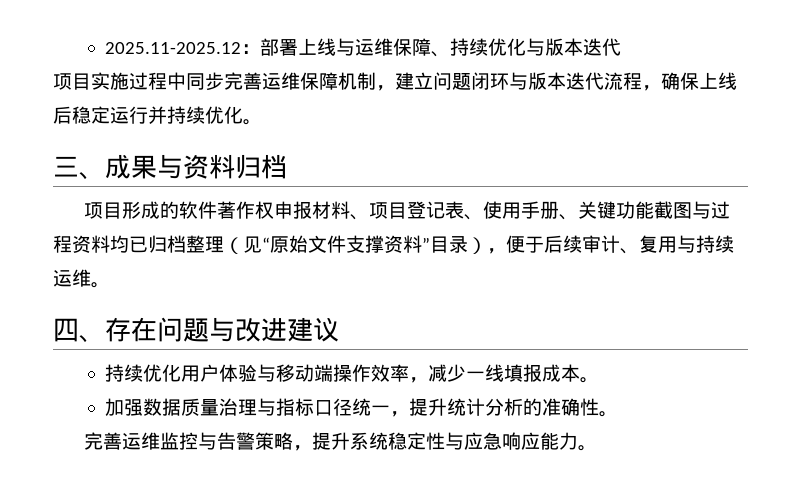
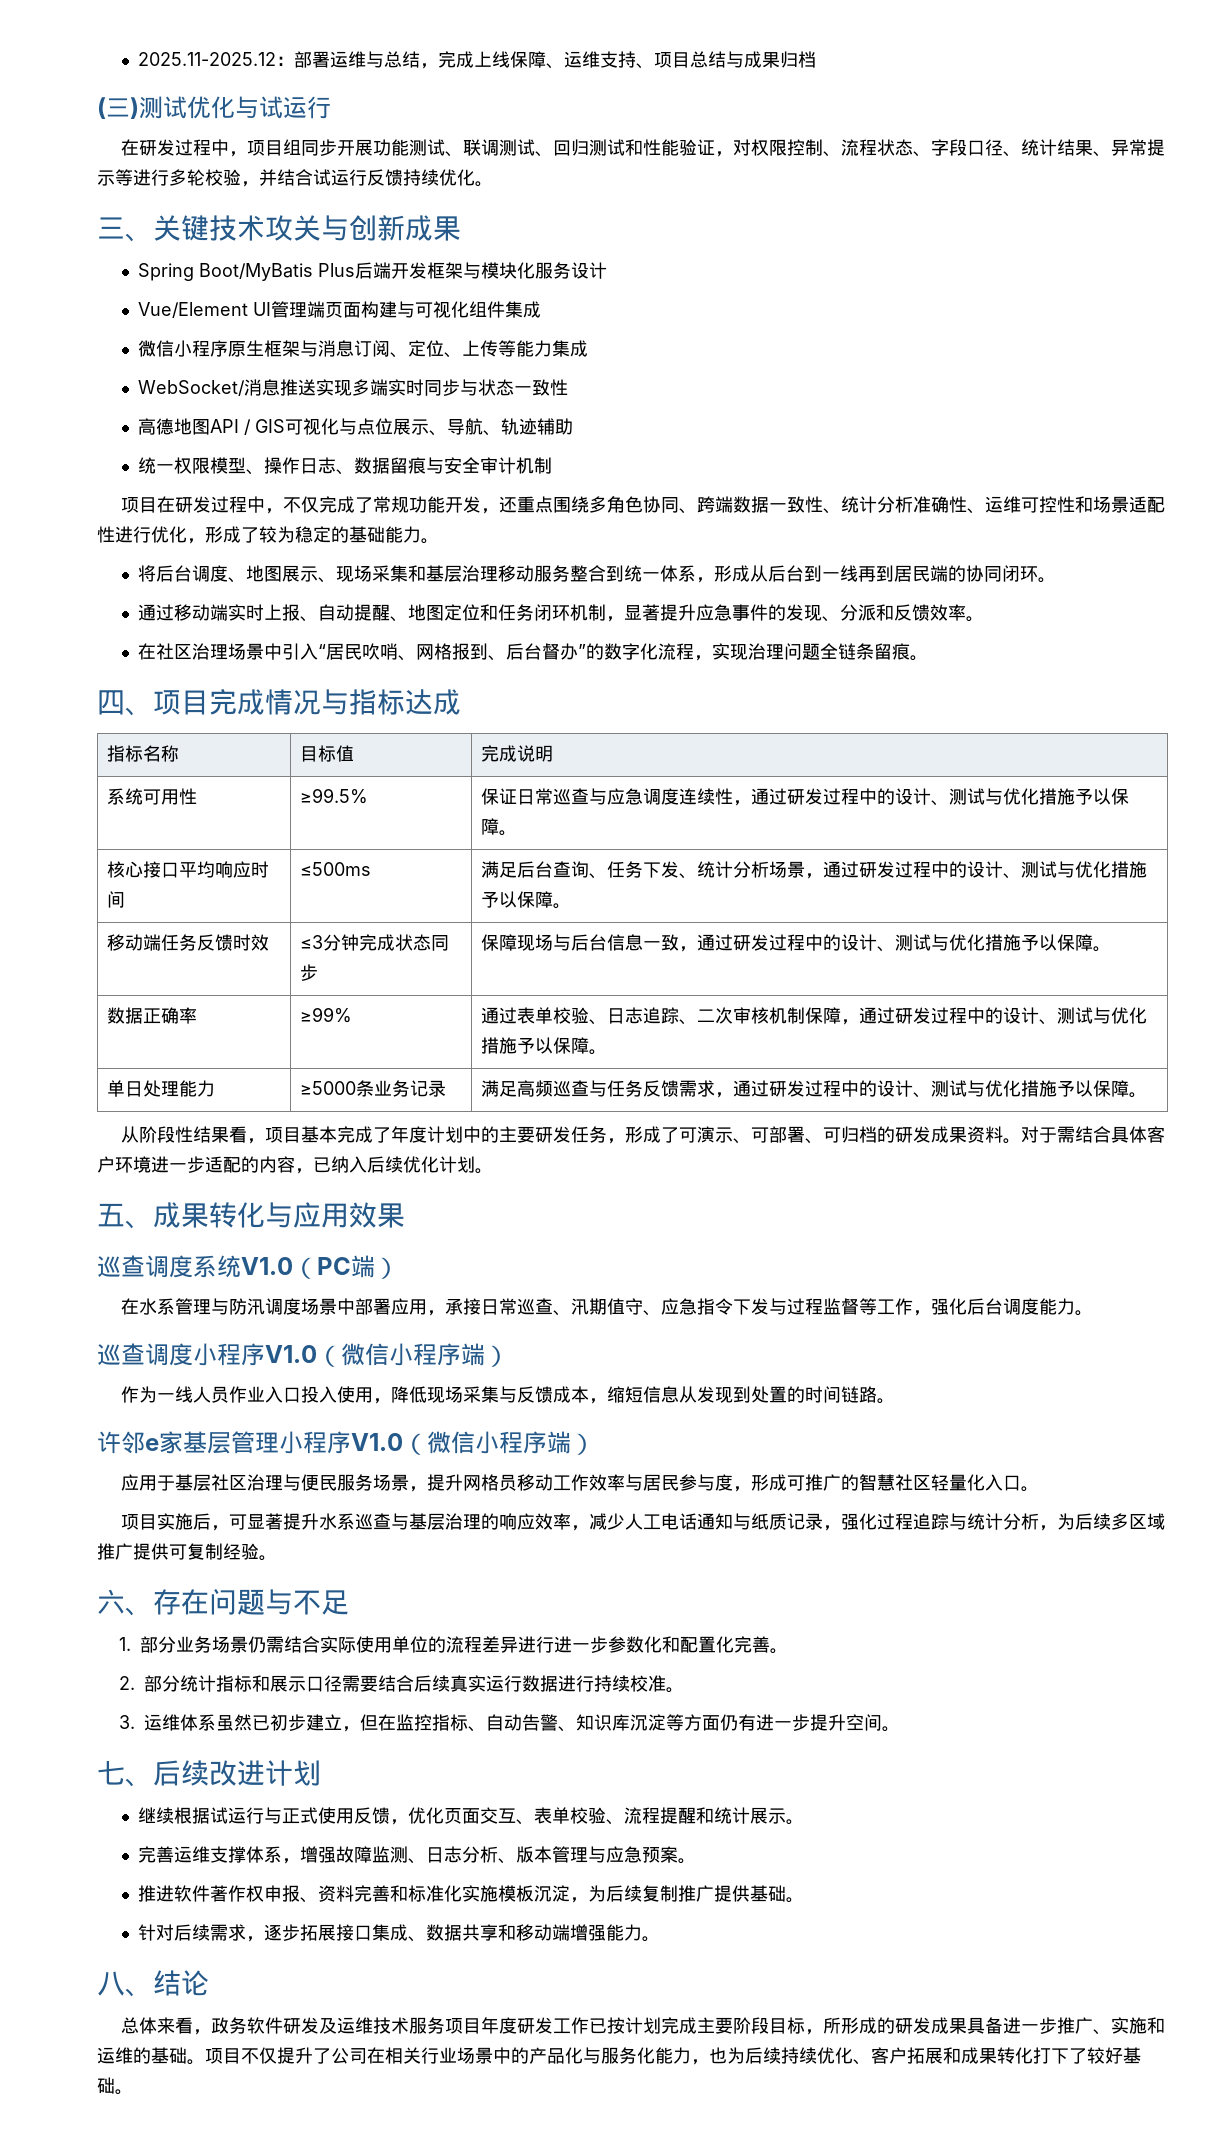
[297,38,621,57] [53,72,737,91] [53,106,262,125] [53,154,287,180] [84,201,731,220] [53,235,734,254] [53,269,110,288] [53,317,339,343] [104,364,599,383] [104,398,618,417] [84,432,579,451] 上线与运维保障、持续优化与版本迭代 // 项目实施过程中同步完善运维保障机制，建立问题闭环与版本迭代流程，确保上线后稳定运行并持续优化。 // 三、成果与资料归档 // 项目形成的软件著作权申报材料、项目登记表、使用手册、关键功能截图与过程资料均已归档整理（见“原始文件支撑资料”目录），便于后续审计、复用与持续运维。 // 四、存在问题与改进建议 // 持续优化用户体验与移动端操作效率，减少一线填报成本。 // 加强数据质量治理与指标口径统一，提升统计分析的准确性。 // 完善运维监控与告警策略，提升系统稳定性与应急响应能力 -> [330,51,817,69] [97,96,331,119] [121,139,1166,157] [97,169,493,187] [97,215,461,242] [138,262,608,281] [138,301,542,318] [138,340,589,358] [138,379,569,396] [138,418,574,436] [138,457,553,475] [121,496,1166,514] [97,526,439,544] [138,565,1057,583] [138,604,985,622] [138,643,929,661] [97,689,461,716] [107,745,180,762] [300,745,355,762] [481,745,554,762] [107,788,198,805] [300,788,369,804] [481,788,1130,806] [481,818,518,836] [107,861,270,878] [107,891,126,908] [300,862,372,876] [481,861,1148,879] [481,891,572,909] [107,934,270,951] [300,934,450,951] [300,964,319,981] [481,934,1112,952] [107,1007,198,1024] [300,1007,353,1023] [481,1007,1148,1025] [481,1037,608,1055] [107,1080,216,1097] [300,1080,447,1097] [481,1080,1148,1098] [121,1126,1166,1144] [97,1156,493,1174] [97,1202,405,1229] [97,1255,399,1279] [121,1298,1094,1316] [97,1343,509,1367] [121,1386,896,1404] [97,1431,595,1455] [121,1474,1040,1492] [121,1513,1166,1531] [97,1543,277,1561] [97,1589,349,1616] [118,1636,788,1654] [118,1675,684,1693] [118,1714,900,1732] [97,1760,321,1787] [138,1807,805,1825] [138,1846,697,1864] [138,1885,805,1903] [138,1924,661,1942] [97,1970,209,1997] [121,2017,1166,2035] [97,2047,1141,2065] [97,2077,115,2094] 运维与总结，完成上线保障、运维支持、项目总结与成果归档 // (三)测试优化与试运行 // 在研发过程中，项目组同步开展功能测试、联调测试、回归测试和性能验证，对权限控制、流程状态、字段口径、统计结果、异常提示等进行多轮校验，并结合试运行反馈持续优化。 // 三、关键技术攻关与创新成果 // Spring Boot/MyBatis Plus后端开发框架与模块化服务设计 // Vue/Element UI管理端页面构建与可视化组件集成 // 微信小程序原生框架与消息订阅、定位、上传等能力集成 // WebSocket/消息推送实现多端实时同步与状态一致性 // 高德地图API / GIS可视化与点位展示、导航、轨迹辅助 // 统一权限模型、操作日志、数据留痕与安全审计机制 // 项目在研发过程中，不仅完成了常规功能开发，还重点围绕多角色协同、跨端数据一致性、统计分析准确性、运维可控性和场景适配性进行优化，形成了较为稳定的基础能力。 // 将后台调度、地图展示、现场采集和基层治理移动服务整合到统一体系，形成从后台到一线再到居民端的协同闭环。 // 通过移动端实时上报、自动提醒、地图定位和任务闭环机制，显著提升应急事件的发现、分派和反馈效率。 // 在社区治理场景中引入“居民吹哨、网格报到、后台督办”的数字化流程，实现治理问题全链条留痕。 // 四、项目完成情况与指标达成 // 指标名称 | 目标值 | 完成说明 // 系统可用性 | ≥99.5% | 保证日常巡查与应急调度连续性，通过研发过程中的设计、测试与优化措施予以保障。 // 核心接口平均响应时间 | ≤500ms | 满足后台查询、任务下发、统计分析场景，通过研发过程中的设计、测试与优化措施予以保障。 // 移动端任务反馈时效 | ≤3分钟完成状态同步 | 保障现场与后台信息一致，通过研发过程中的设计、测试与优化措施予以保障。 // 数据正确率 | ≥99% | 通过表单校验、日志追踪、二次审核机制保障，通过研发过程中的设计、测试与优化措施予以保障。 // 单日处理能力 | ≥5000条业务记录 | 满足高频巡查与任务反馈需求，通过研发过程中的设计、测试与优化措施予以保障。 // 从阶段性结果看，项目基本完成了年度计划中的主要研发任务，形成了可演示、可部署、可归档的研发成果资料。对于需结合具体客户环境进一步适配的内容，已纳入后续优化计划。 // 五、成果转化与应用效果 // 巡查调度系统V1.0（PC端） // 在水系管理与防汛调度场景中部署应用，承接日常巡查、汛期值守、应急指令下发与过程监督等工作，强化后台调度能力。 // 巡查调度小程序V1.0（微信小程序端） // 作为一线人员作业入口投入使用，降低现场采集与反馈成本，缩短信息从发现到处置的时间链路。 // 许邻e家基层管理小程序V1.0（微信小程序端） // 应用于基层社区治理与便民服务场景，提升网格员移动工作效率与居民参与度，形成可推广的智慧社区轻量化入口。 // 项目实施后，可显著提升水系巡查与基层治理的响应效率，减少人工电话通知与纸质记录，强化过程追踪与统计分析，为后续多区域推广提供可复制经验。 // 六、存在问题与不足 // 1.部分业务场景仍需结合实际使用单位的流程差异进行进一步参数化和配置化完善。 // 2.部分统计指标和展示口径需要结合后续真实运行数据进行持续校准。 // 3.运维体系虽然已初步建立，但在监控指标、自动告警、知识库沉淀等方面仍有进一步提升空间。 // 七、后续改进计划 // 继续根据试运行与正式使用反馈，优化页面交互、表单校验、流程提醒和统计展示。 // 完善运维支撑体系，增强故障监测、日志分析、版本管理与应急预案。 // 推进软件著作权申报、资料完善和标准化实施模板沉淀，为后续复制推广提供基础。 // 针对后续需求，逐步拓展接口集成、数据共享和移动端增强能力。 // 八、结论 // 总体来看，政务软件研发及运维技术服务项目年度研发工作已按计划完成主要阶段目标，所形成的研发成果具备进一步推广、实施和运维的基础。项目不仅提升了公司在相关行业场景中的产品化与服务化能力，也为后续持续优化、客户拓展和成果转化打下了较好基础

